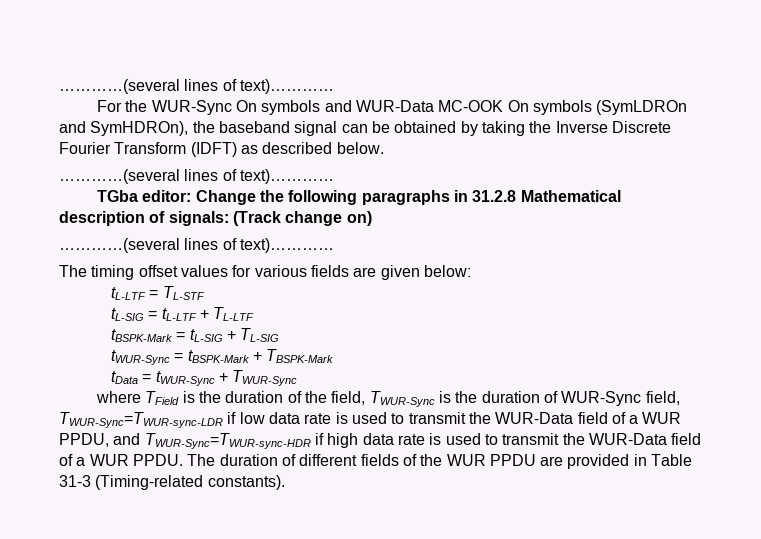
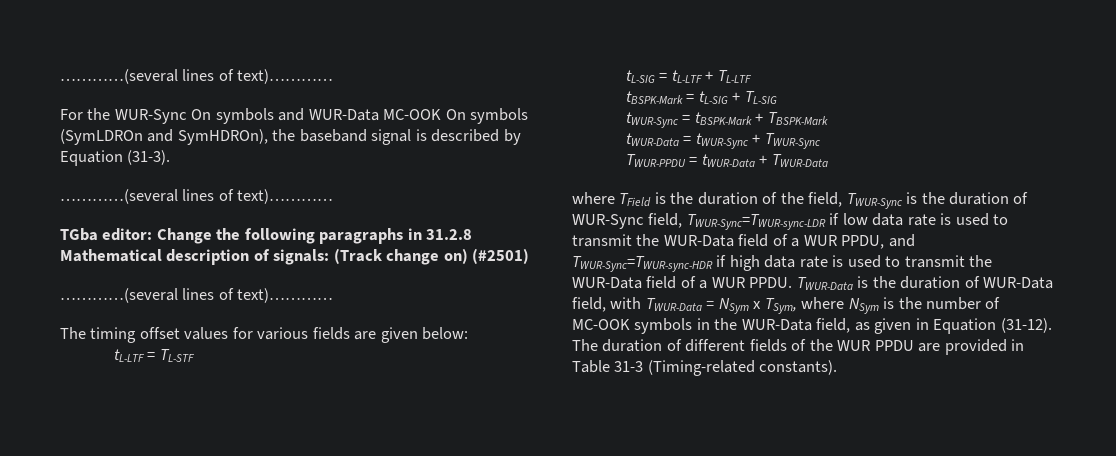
[341,121,671,136] [59,142,384,157] can be obtained by taking the Inverse Discrete Fourier Transform (IDFT) as described below. -> [415,129,521,145] [60,150,171,166] is described by Equation (31-3).
(372, 218) none -> [472,248,530,264] (#2501)
[110,371,138,384] tData -> [625,133,679,146] tWUR-Data
(298, 378) none -> [625,154,828,167] // TWUR-PPDU = tWUR-Data + TWUR-Data
(183, 460) none -> [796,276,1054,290] [572,297,1001,314] [572,318,1052,334] TWUR-Data is the duration of WUR-Data field, with TWUR-Data = NSym x TSym, where NSym is the number of MC-OOK symbols in the WUR-Data field, as given in Equation (31-12).

